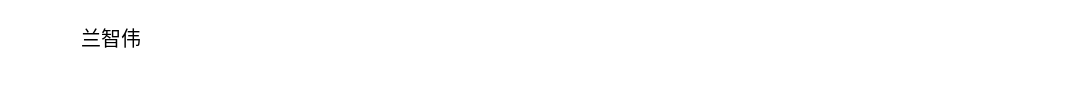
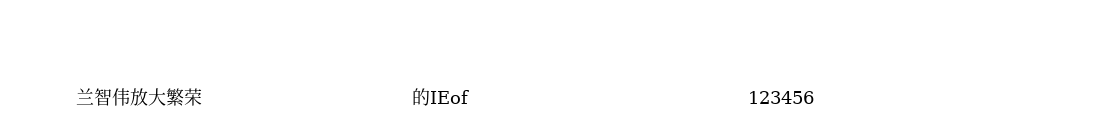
(141, 38) none -> [130,88,202,106] [412,88,469,106] [748,91,814,104] 放大繁荣 // 的IEof // 123456

